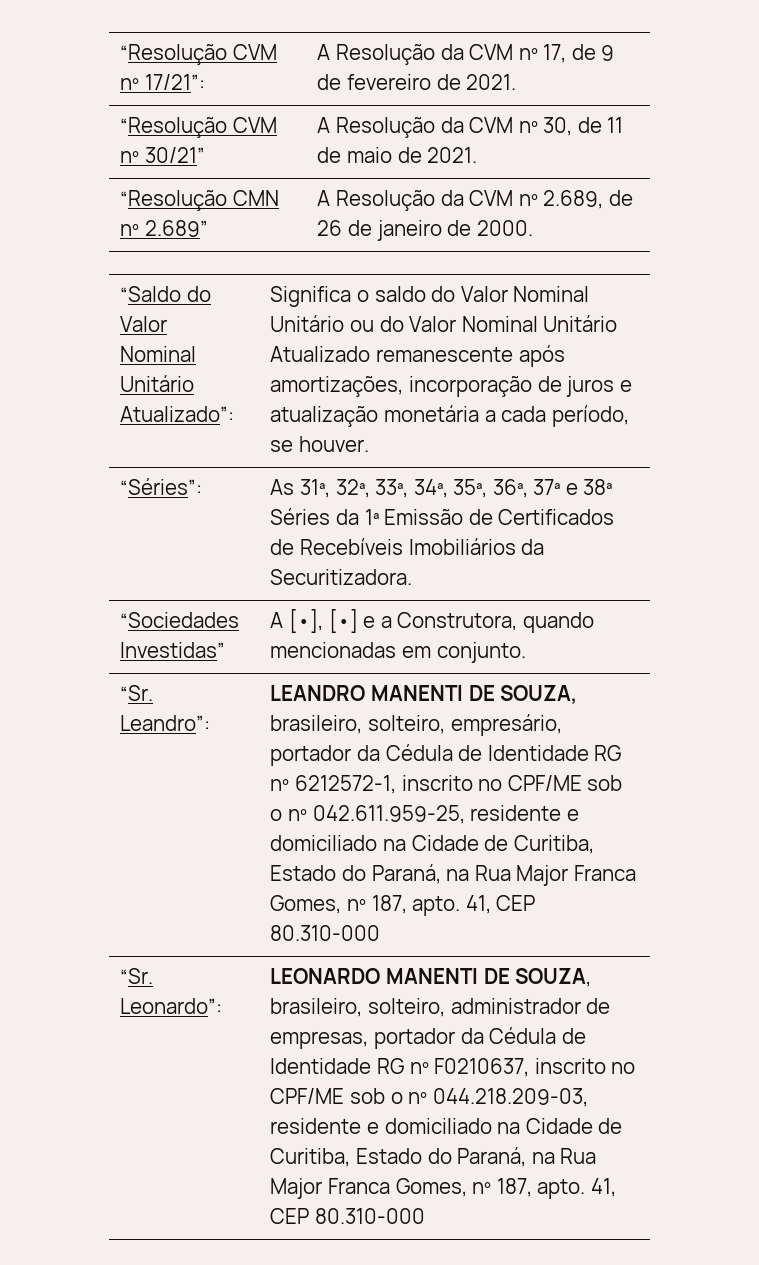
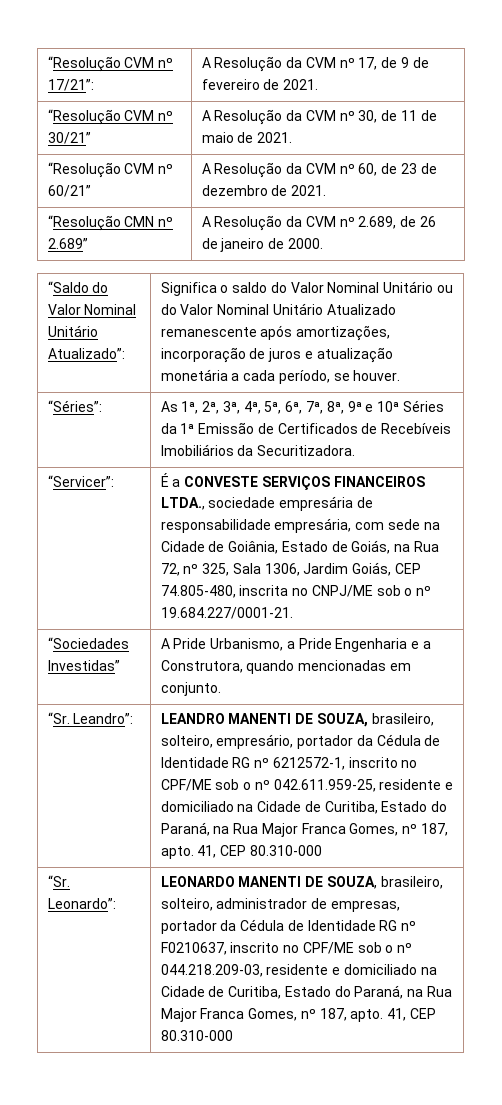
(478, 155) none -> [47,162,174,178] [47,185,91,197] [201,162,437,178] [201,185,327,196] // “Resolução CVM nº 60/21” | A Resolução da CVM nº 60, de 23 de dezembro de 2021.
[300,479,613,498] 31ª, 32ª, 33ª, 34ª, 35ª, 36ª, 37ª e 38ª -> [181,401,400,414] 1ª, 2ª, 3ª, 4ª, 5ª, 6ª, 7ª, 8ª, 9ª e 10ª
[120,612,240,628] [120,642,226,658] [270,609,358,633] “Sociedades Investidas” | A [•], [•] -> [47,475,114,487] [160,473,425,490] [160,496,373,511] [160,518,440,533] [160,540,440,554] [160,562,422,576] [160,585,432,598] [160,607,293,619] [47,637,129,649] [47,660,120,671] [160,638,408,652] “Servicer”: | É a CONVESTE SERVIÇOS FINANCEIROS LTDA., sociedade empresária de responsabilidade empresária, com sede na Cidade de Goiânia, Estado de Goiás, na Rua 72, nº 325, Sala 1306, Jardim Goiás, CEP 74.805-480, inscrita no CNPJ/ME sob o nº 19.684.227/0001-21. // “Sociedades Investidas” | A Pride Urbanismo, a Pride Engenharia

